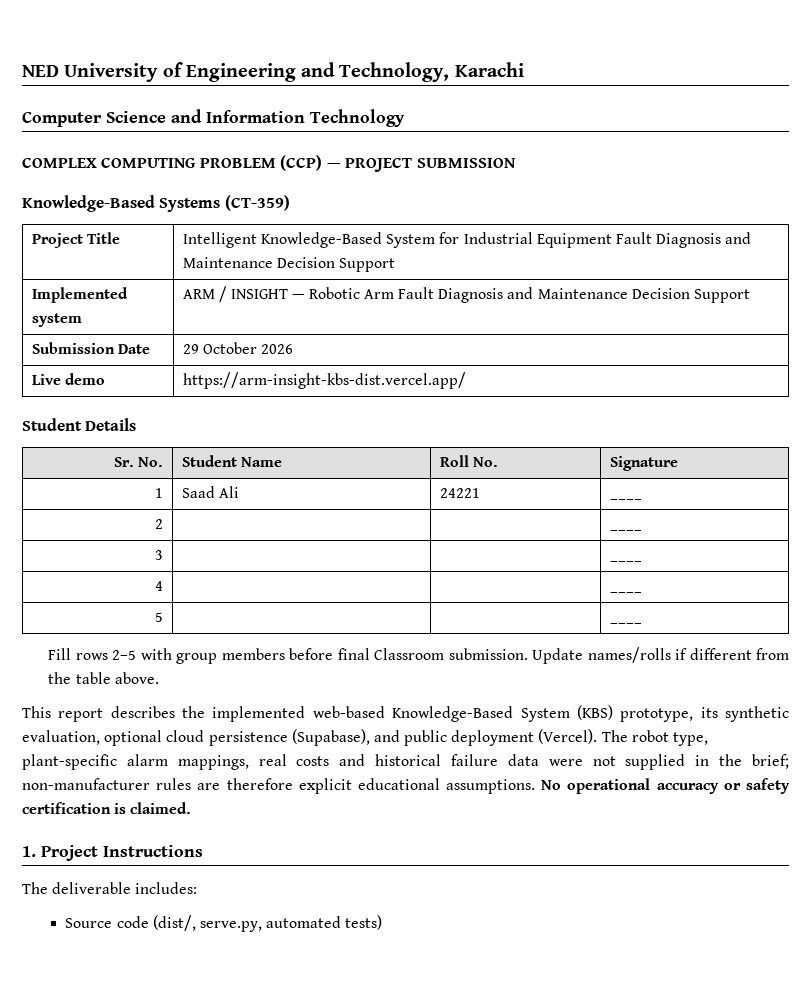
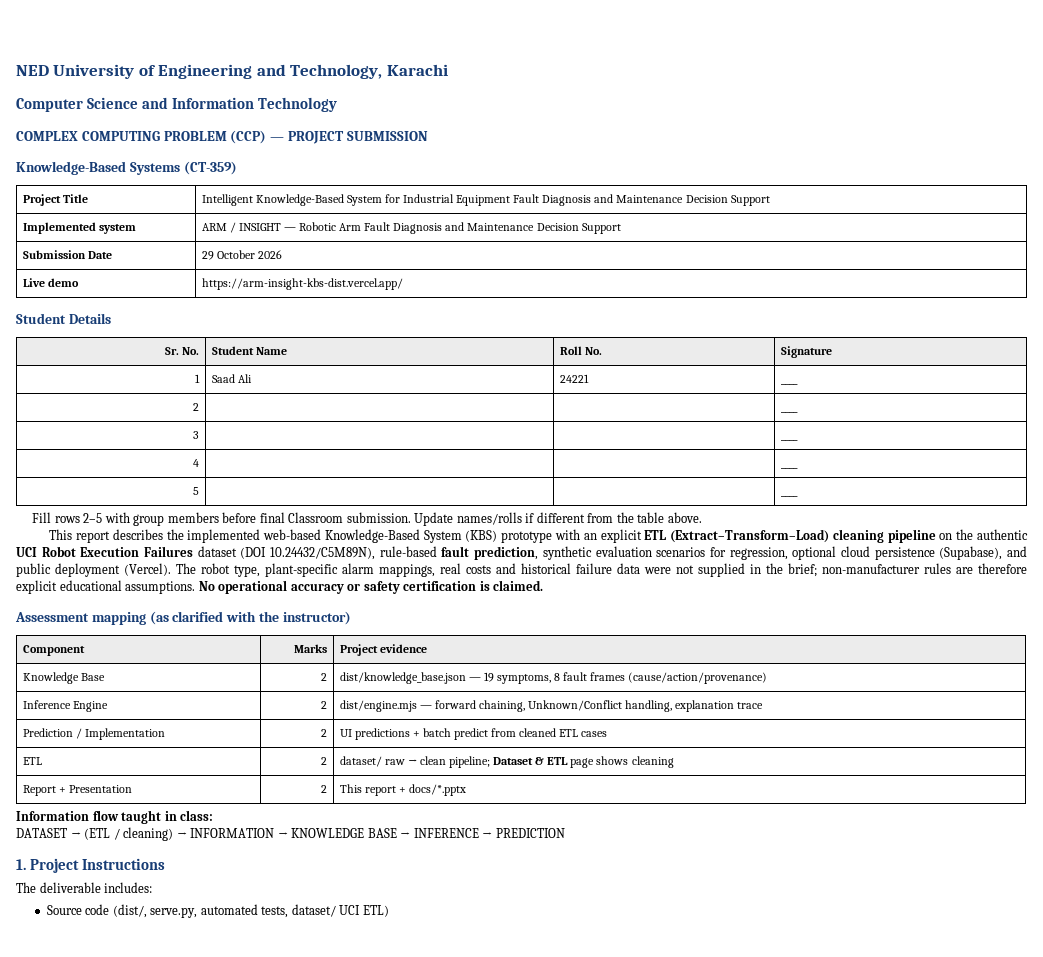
[620,706,789,722] [22,730,100,745] prototype, its synthetic evaluation, -> [501,529,1028,543] [16,546,788,560] prototype with an explicit ETL (Extract–Transform–Load) cleaning pipeline on the authentic UCI Robot Execution Failures dataset (DOI 10.24432/C5M89N), rule-based fault prediction, synthetic evaluation scenarios for regression,
(192, 808) none -> [15,611,351,625] [22,645,85,656] [294,644,328,653] [339,644,427,656] [22,672,105,684] [321,673,328,681] [339,672,768,684] [22,700,108,712] [321,701,328,709] [339,700,764,712] [22,728,165,740] [321,729,328,737] [339,728,608,740] [22,757,42,765] [321,757,328,765] [339,756,674,768] [22,785,132,796] [321,785,328,793] [339,784,466,796] [16,810,214,824] [16,827,565,841] // Assessment mapping (as clarified with the instructor) // Component | Marks | Project evidence // Knowledge Base | 2 | dist/knowledge_base.json — 19 symptoms, 8 fault frames (cause/action/provenance) // Inference Engine | 2 | dist/engine.mjs — forward chaining, Unknown/Conflict handling, explanation trace // Prediction / Implementation | 2 | UI predictions + batch predict from cleaned ETL cases // ETL | 2 | dataset/ raw → clean pipeline; Dataset & ETL page shows cleaning // Report + Presentation | 2 | This report + docs/*.pptx // Information flow taught in class: // DATASET → (ETL / cleaning) → INFORMATION → KNOWLEDGE BASE → INFERENCE → PREDICTION
[345,915,383,930] tests) -> [261,904,389,918] tests, dataset/ UCI ETL)

